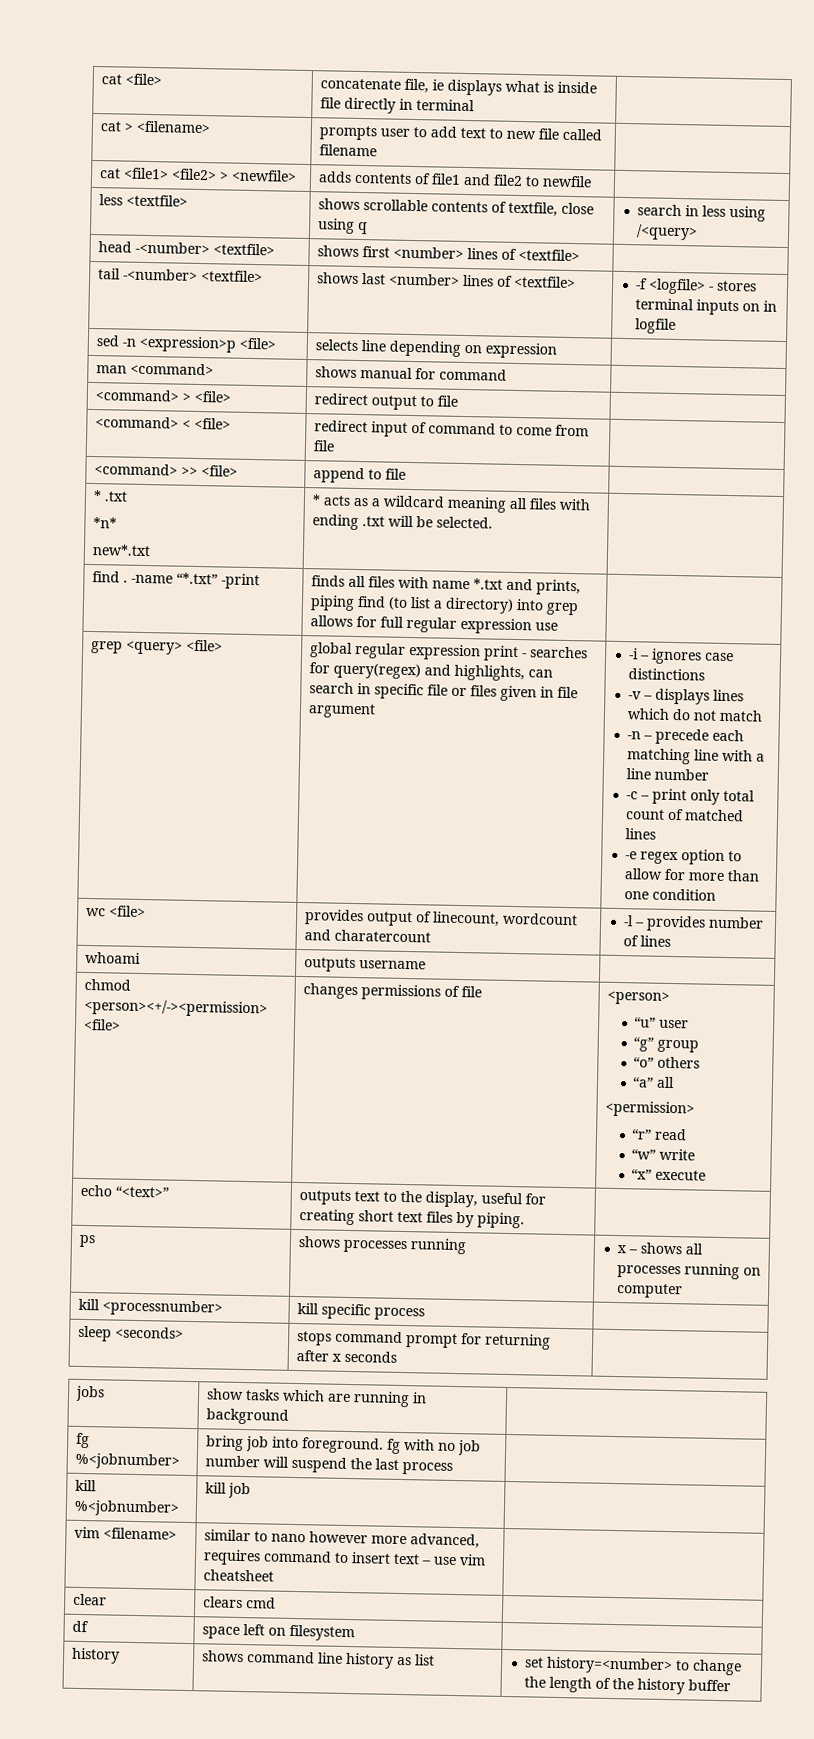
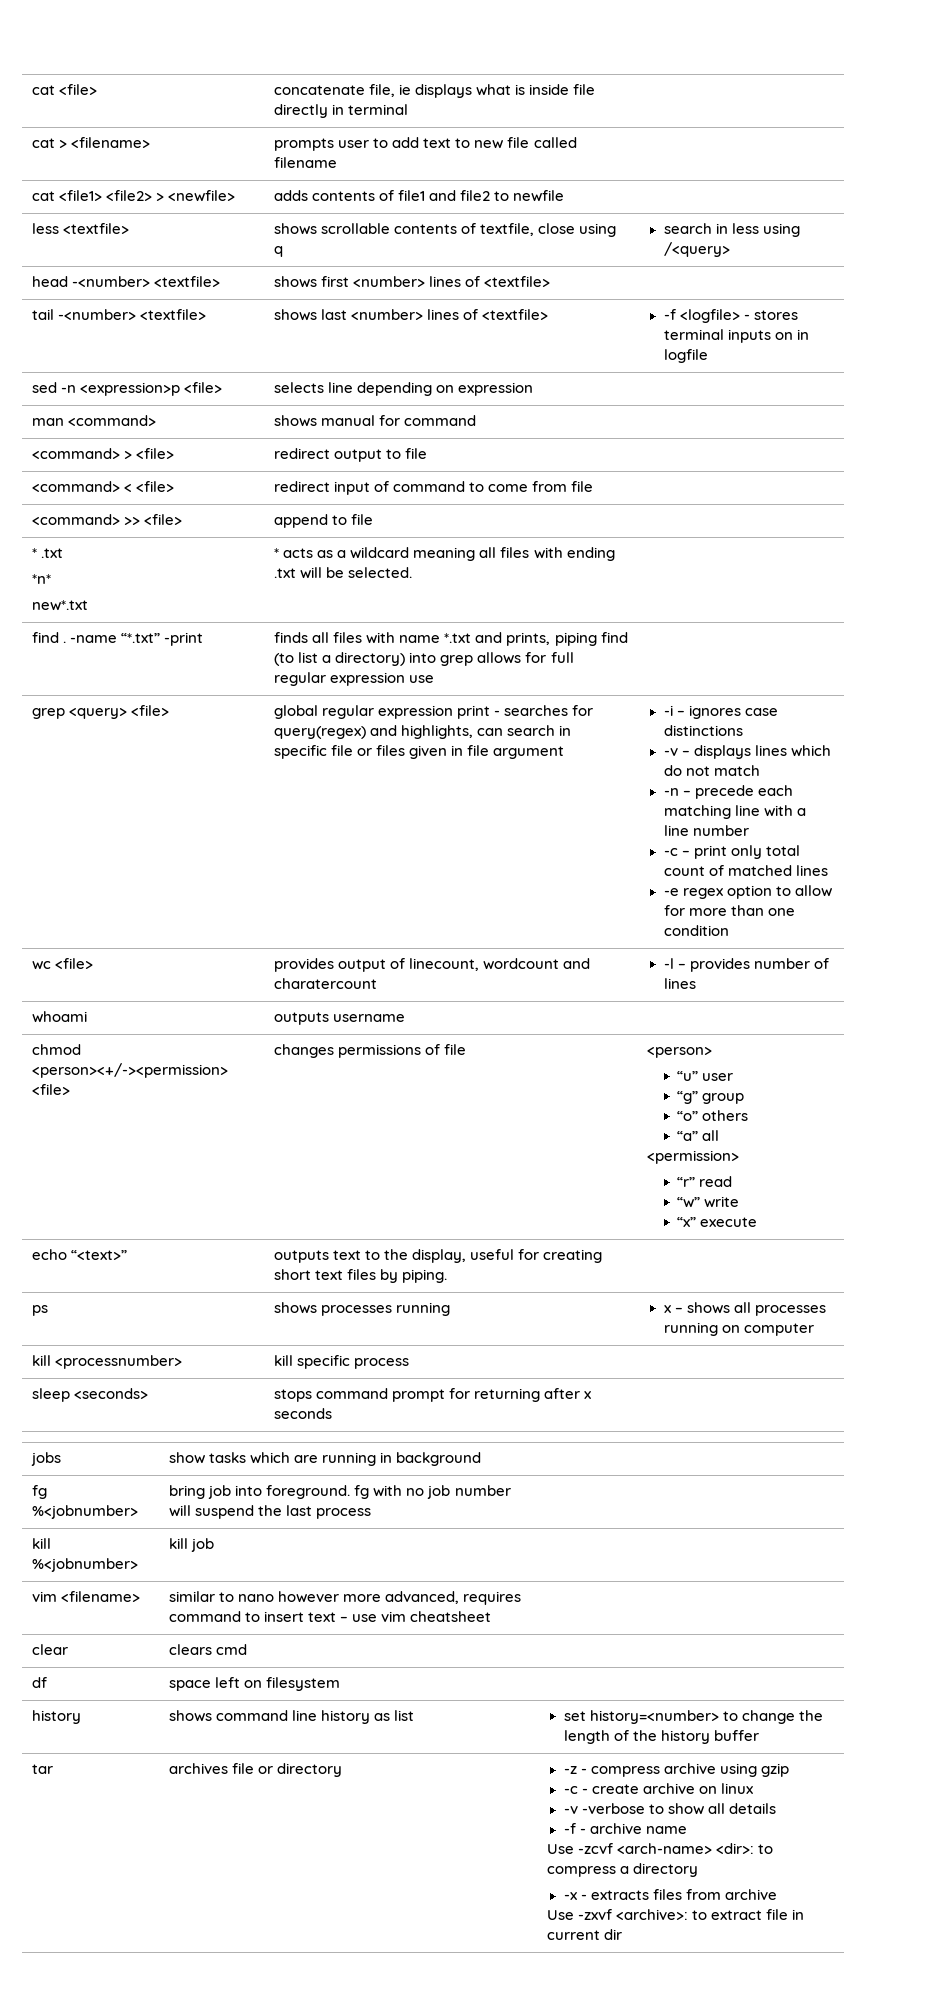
(731, 1685) none -> [32,1764,54,1774] [169,1763,343,1777] [563,1763,789,1777] [563,1783,753,1794] [563,1803,776,1815] [563,1823,687,1834] [547,1843,774,1854] [547,1863,699,1877] [563,1889,777,1900] [547,1909,805,1920] [547,1929,623,1940] // tar | archives file or directory | -z - compress archive using gzip // -c - create archive on linux // -v -verbose to show all details // -f - archive name // Use -zcvf <arch-name> <dir>: to compress a directory // -x - extracts files from archive // Use -zxvf <archive>: to extract file in current dir

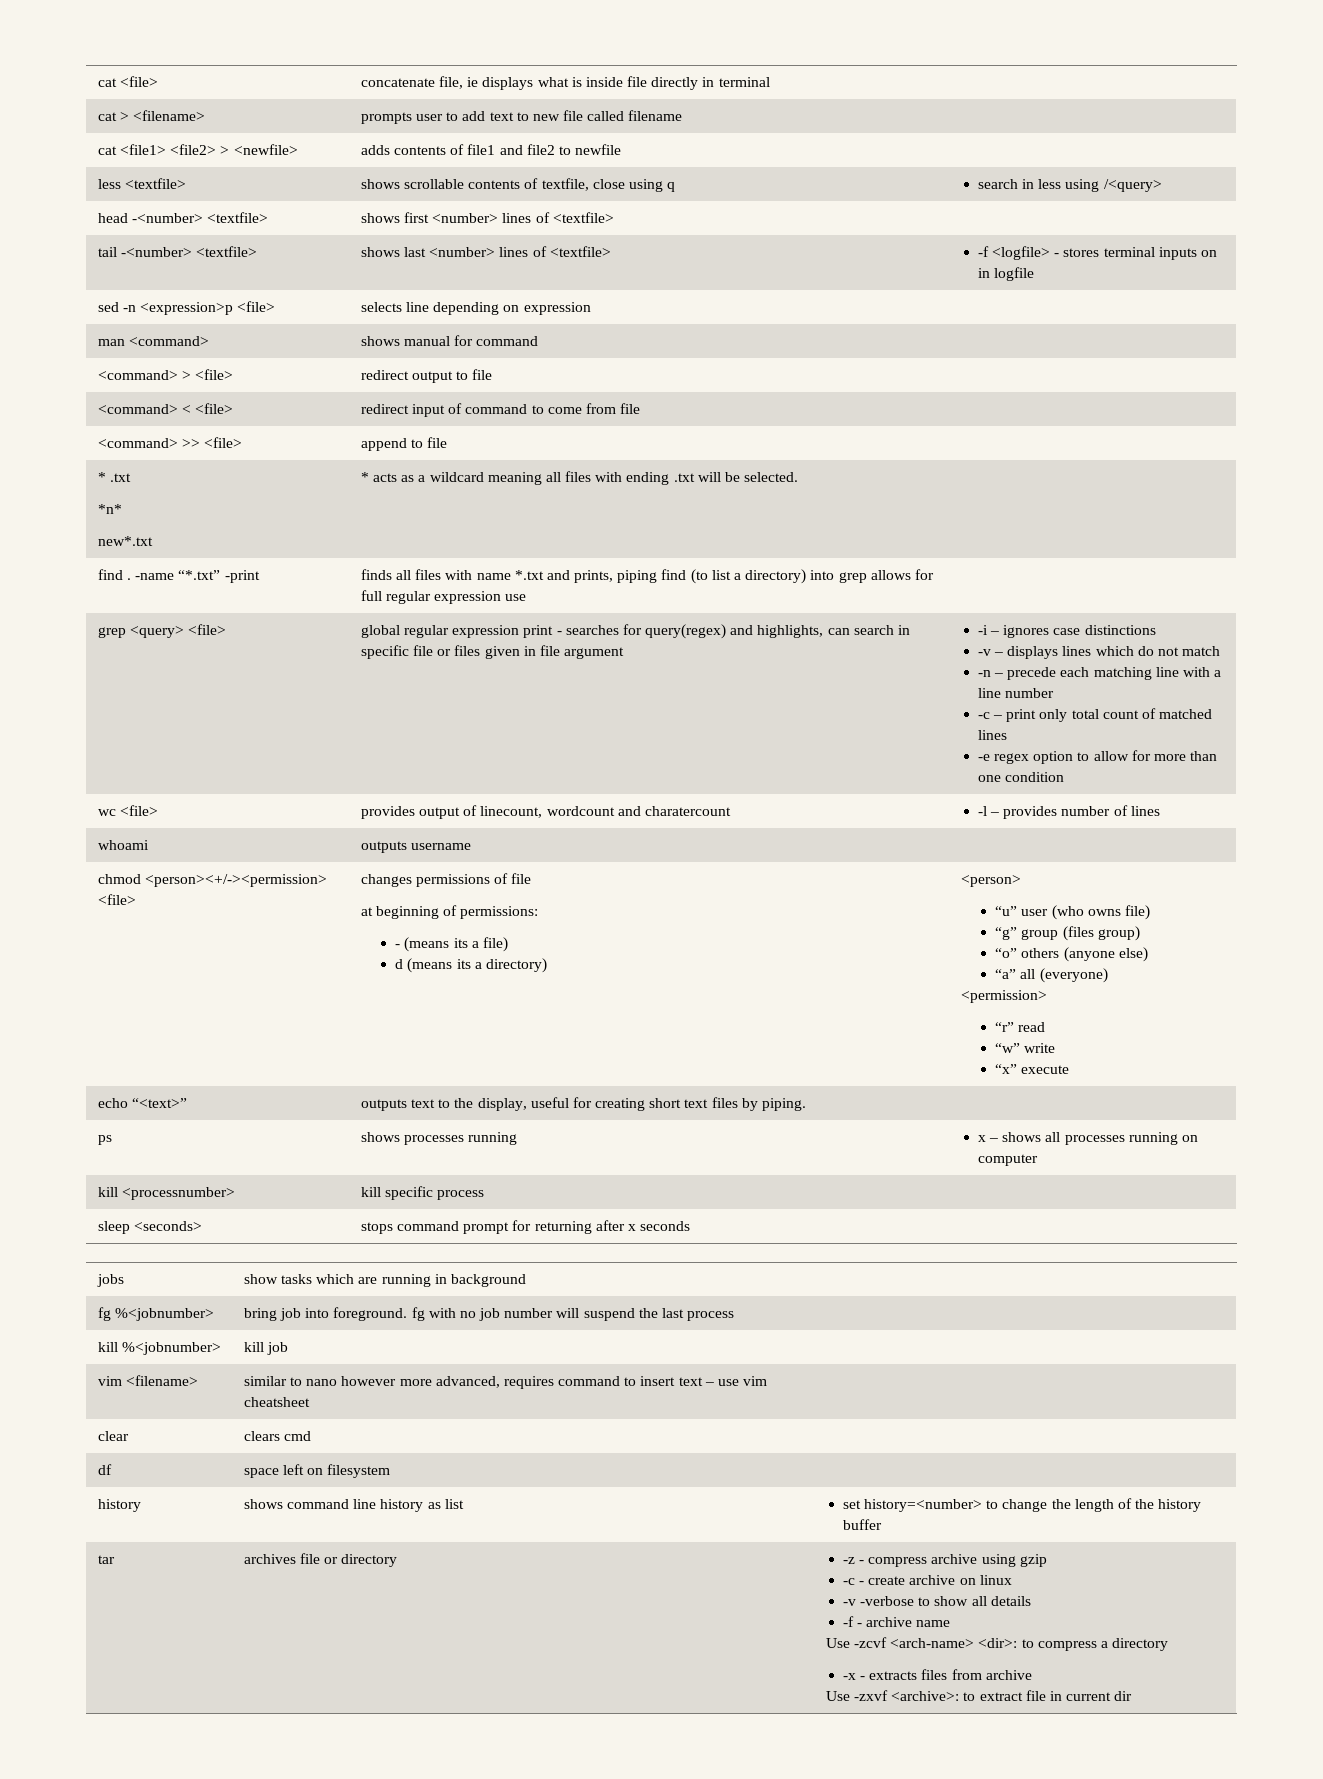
(467, 1049) none -> [360,905,539,919] [395,937,508,952] [395,958,547,973] // at beginning of permissions: // - (means its a file) // d (means its a directory)
(734, 1077) none -> [1051,905,1150,920] (who owns file)
(745, 1098) none -> [1062,926,1140,941] (files group)
(749, 1115) none -> [1063,947,1148,962] (anyone else)
(720, 1135) none -> [1039,968,1108,983] (everyone)

